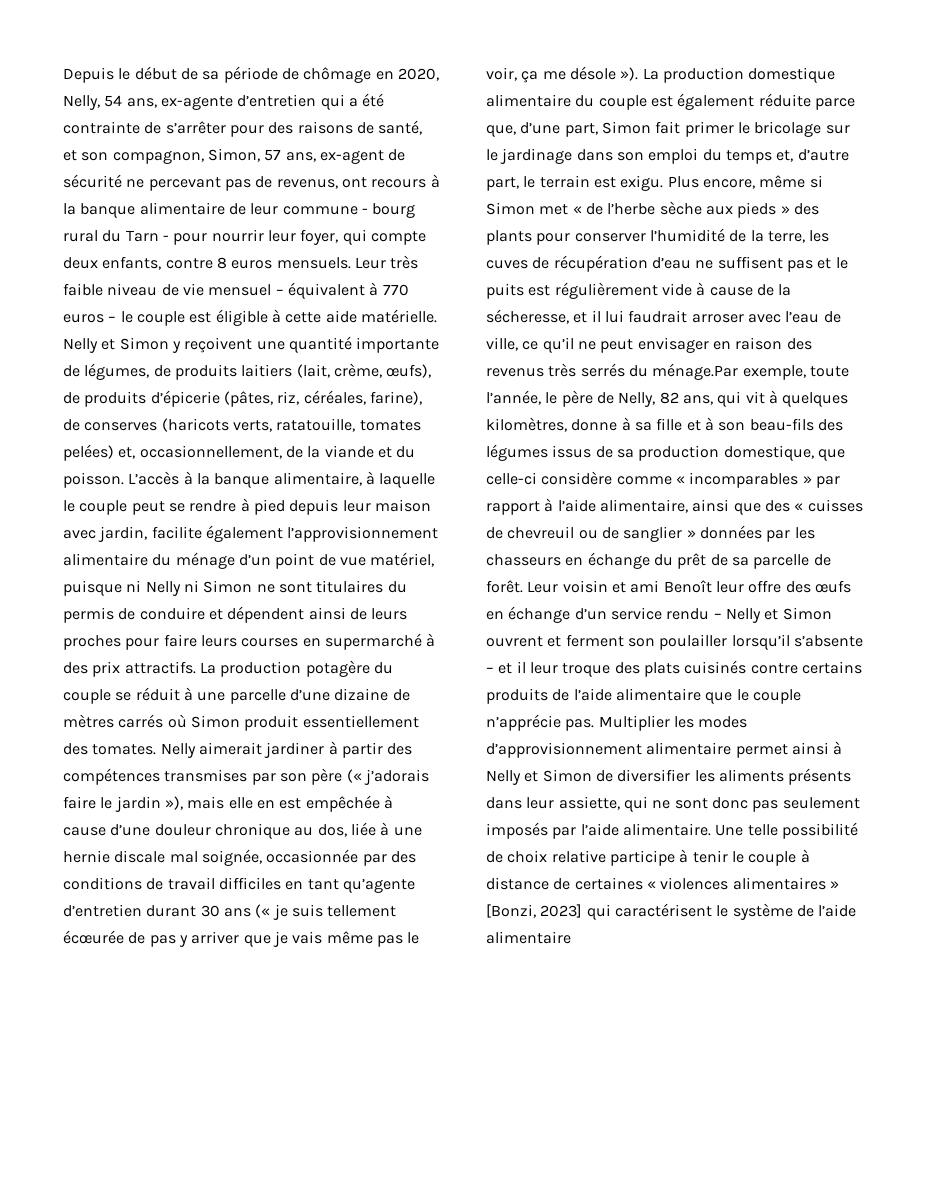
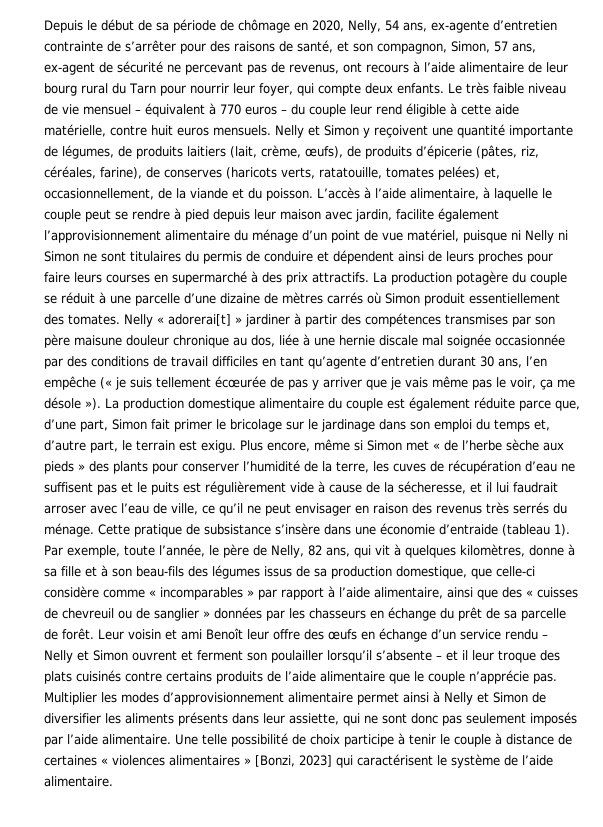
[320,93,385,110] qui a été -> (557, 25) none
[63,203,136,218] la banque -> [424,62,455,73] l’aide
[282,206,368,215] commune - -> (568, 67) none
[162,235,169,241] - -> (156, 88) none
[102,256,386,270] enfants, contre 8 euros mensuels. Leur -> [396,83,462,94] enfants. Le
[120,309,437,326] le couple est éligible à cette aide matérielle. -> [291,103,519,117] [44,124,271,137] du couple leur rend éligible à cette aide matérielle, contre huit euros mensuels.
[196,473,270,488] la banque -> [375,188,406,199] l’aide
[198,742,262,755] aimerait -> [157,314,242,326] « adorerai[t] »
[346,769,429,785] [63,795,393,812] [63,824,151,836] (« j’adorais faire le jardin »), mais elle en est empêchée à cause d’une -> [74,335,122,346] maisune
[201,849,262,866] soignée, -> [447,334,491,348] soignée
[223,908,251,917] ans -> [498,356,547,368] [44,376,96,390] ans, l’en empêche
[652,363,739,380] ménage.Par -> [44,523,570,537] [44,545,63,556] ménage. Cette pratique de subsistance s’insère dans une économie d’entraide (tableau 1). Par
[551,850,606,863] relative -> (340, 739) none
[486,931,571,944] alimentaire -> [44,776,113,787] alimentaire.

